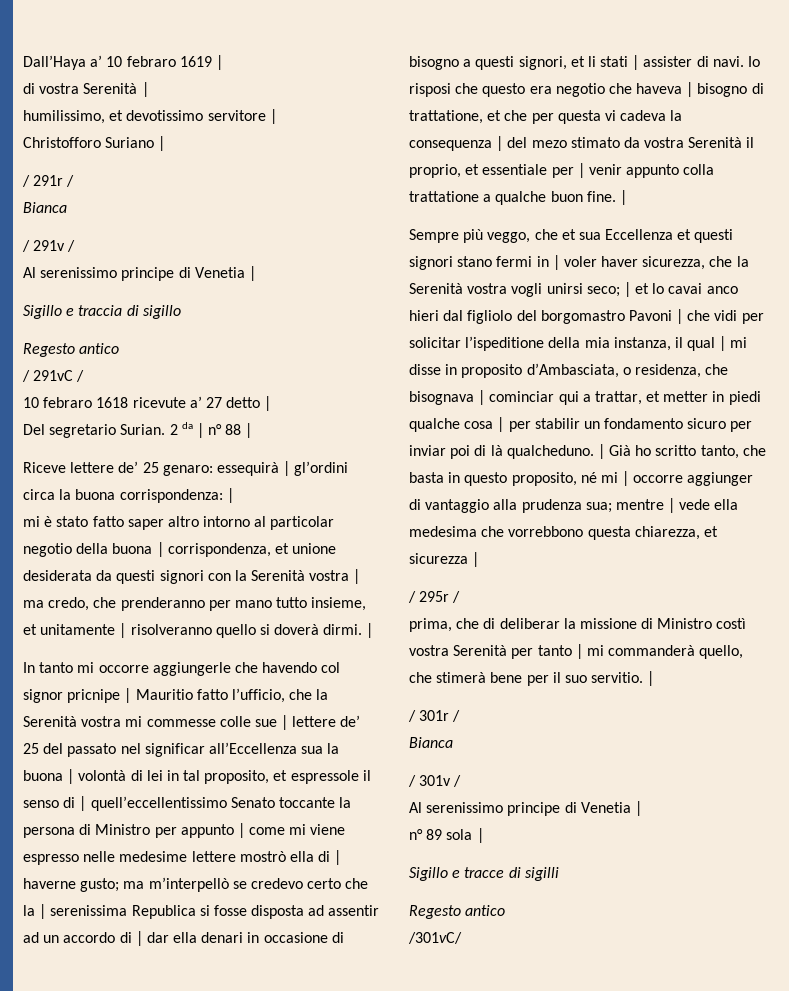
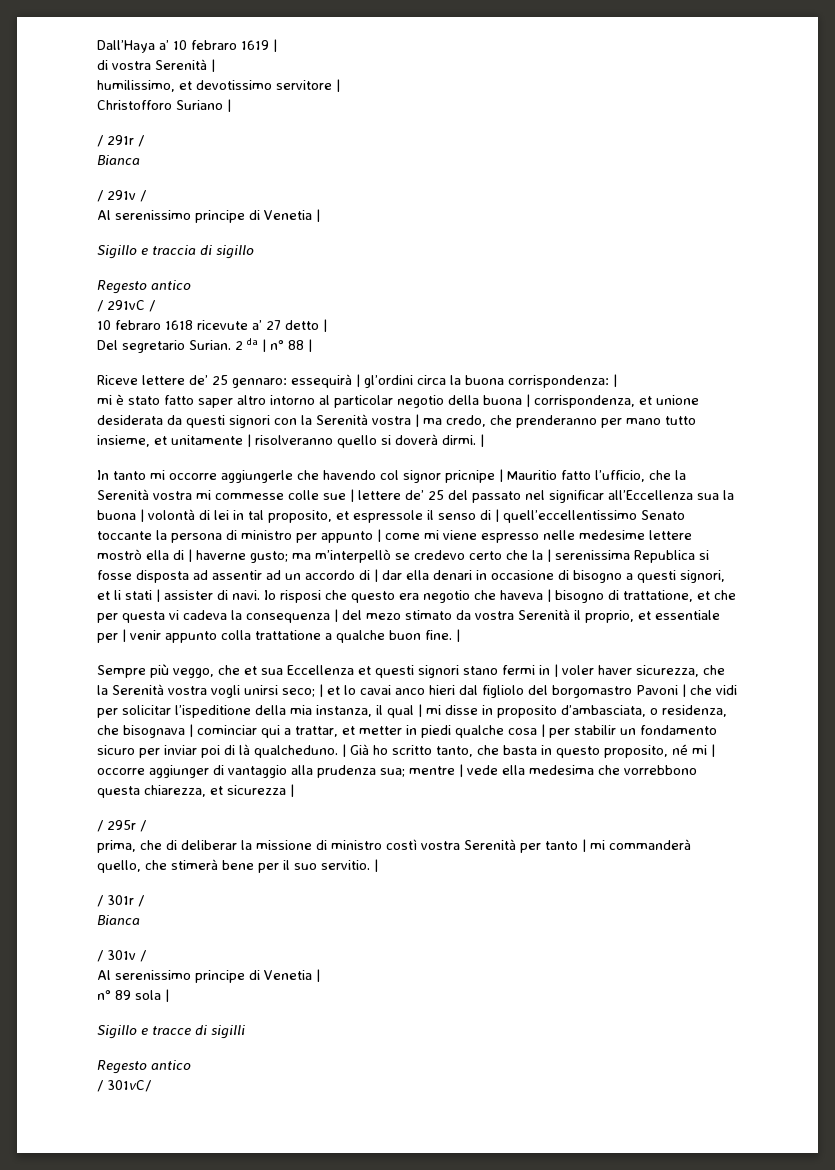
[162,465,213,476] genaro: -> [232,378,287,388] gennaro:
[95,824,151,835] Ministro -> [241,530,292,540] ministro
[526,363,619,378] d’Ambasciata, -> [561,705,646,717] d’ambasciata,
[657,618,713,629] Ministro -> [331,840,382,850] ministro
[408,932,462,944] /301vC/ -> [97,1080,151,1092] / 301vC/

